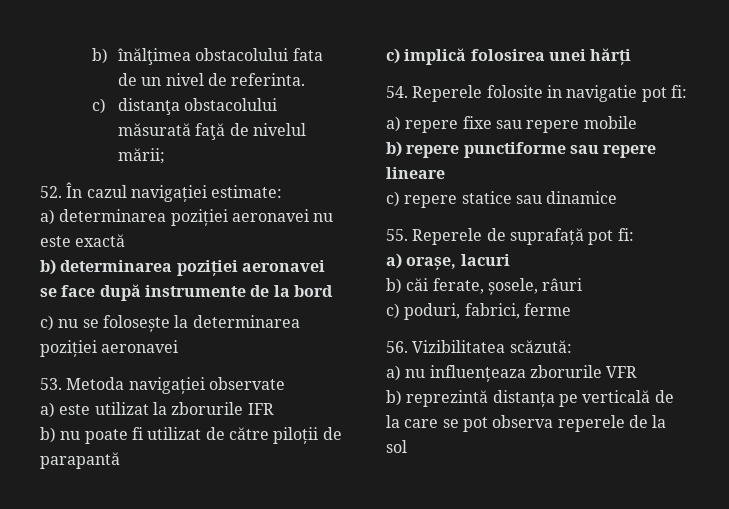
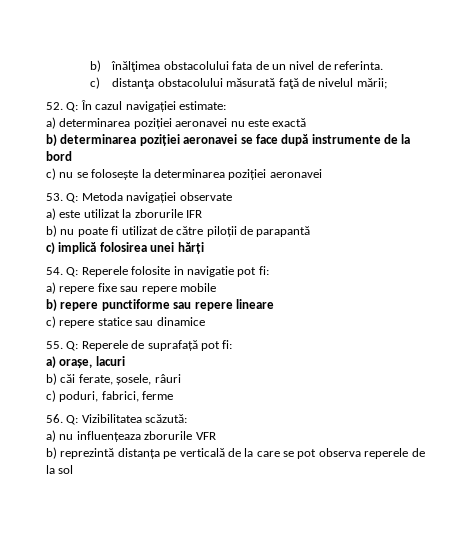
(62, 192) none -> [66,102,79,112] Q:
(62, 384) none -> [66,193,79,203] Q:
(408, 92) none -> [66,267,79,277] Q:
(408, 235) none -> [66,341,79,351] Q:
(408, 347) none -> [66,415,79,425] Q:

